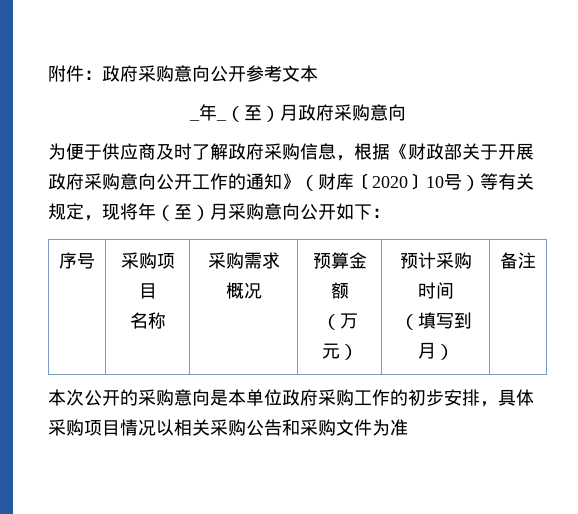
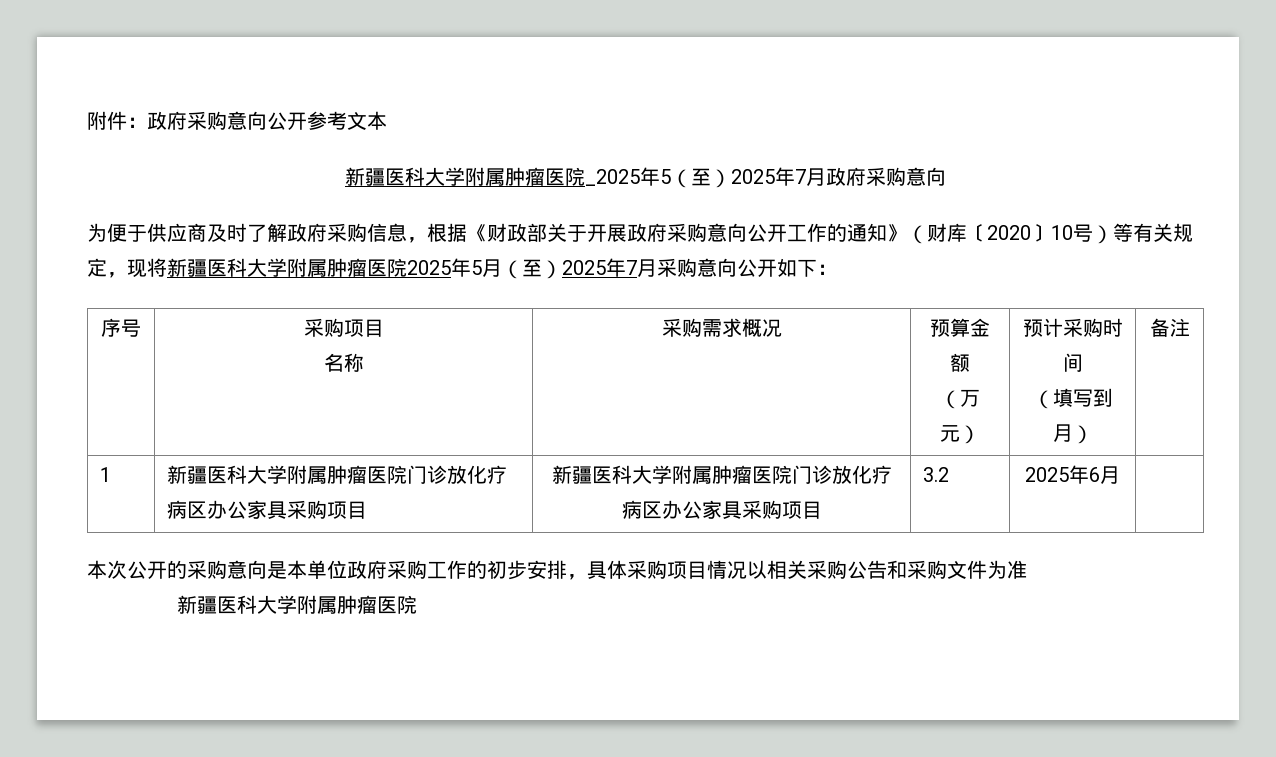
[189,104,280,122] _年_（至） -> [345,167,806,188] 新疆医科大学附属肿瘤医院_2025年5（至）2025年7
[138,203,210,221] 年（至） -> [167,258,637,279] 新疆医科大学附属肿瘤医院2025年5月（至）2025年7
(536, 260) none -> [100,467,112,482] [167,465,508,484] [167,500,368,519] [551,465,892,484] [621,500,822,519] [923,467,950,482] [1025,465,1120,484] // 1 | 新疆医科大学附属肿瘤医院门诊放化疗病区办公家具采购项目 | 新疆医科大学附属肿瘤医院门诊放化疗病区办公家具采购项目 | 3.2 | 2025年6月 |
(408, 427) none -> [176,595,417,614] // 新疆医科大学附属肿瘤医院

